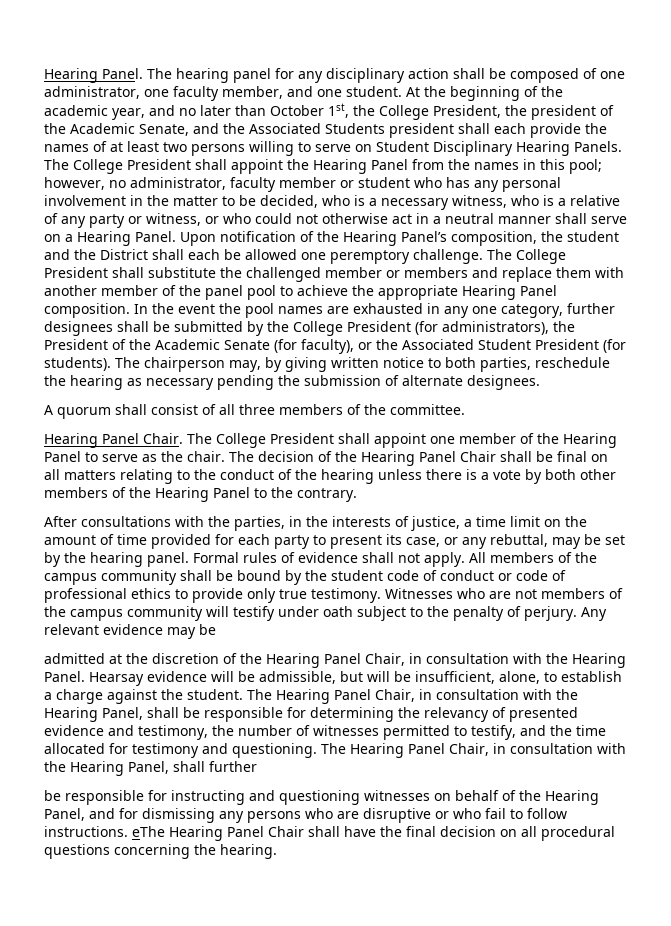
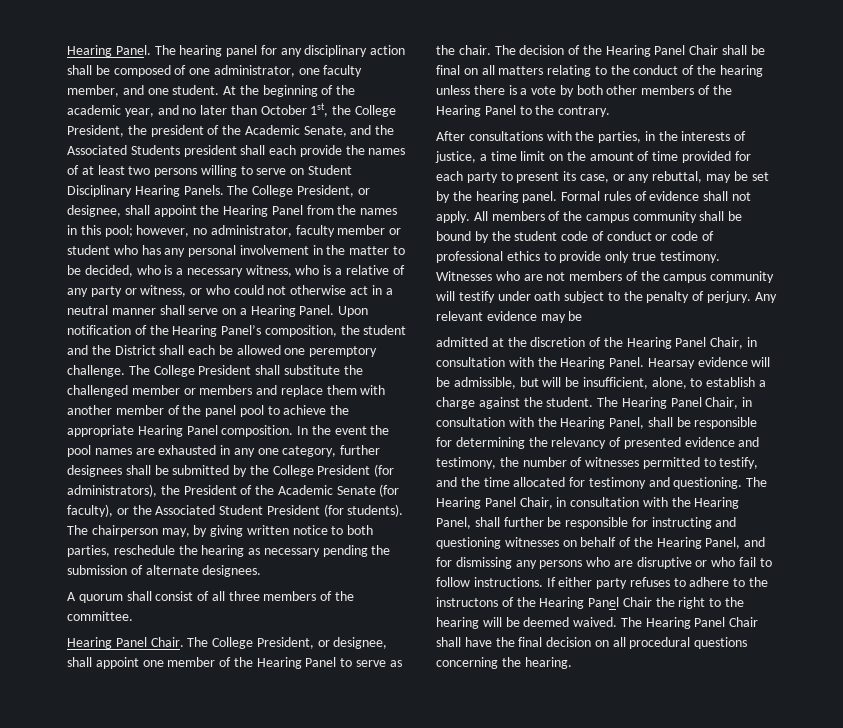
[127,159,191,170] President -> [296,185,370,197] [67,205,121,217] President, or designee,
[270,433,334,444] President -> [256,637,388,649] President, or designee,
(257, 766) // -> (544, 522) none
[132,826,165,837] eThe -> [546,577,769,589] [436,597,745,609] [436,617,642,629] If either party refuses to adhere to the instructons of the Hearing Panel Chair the right to the hearing will be deemed waived. The

